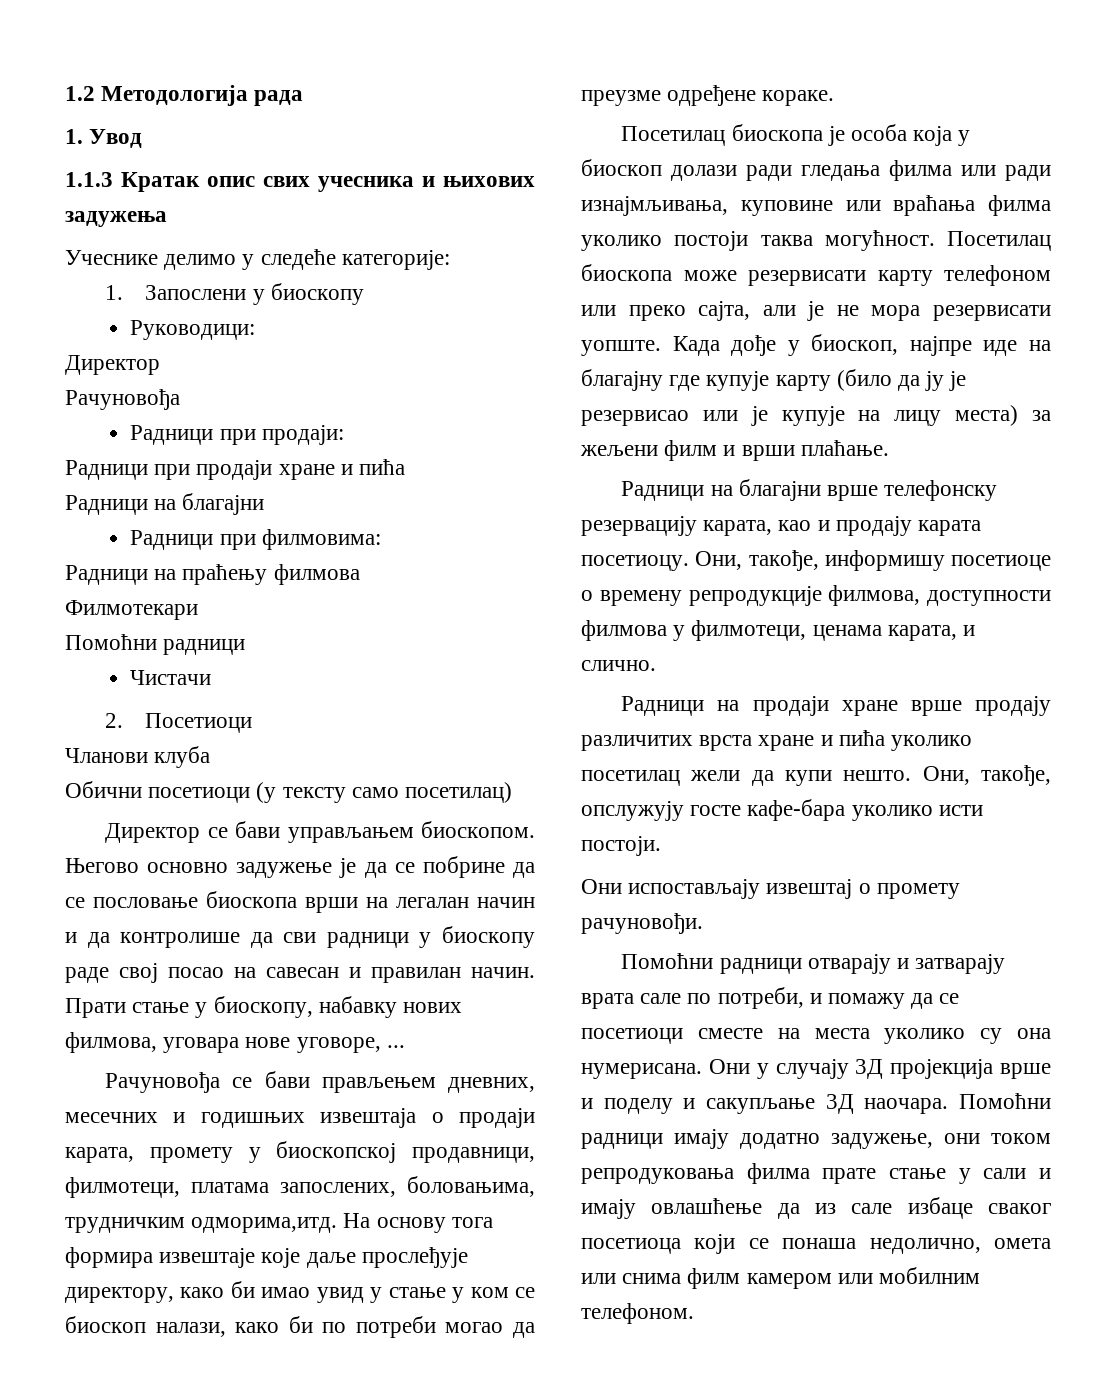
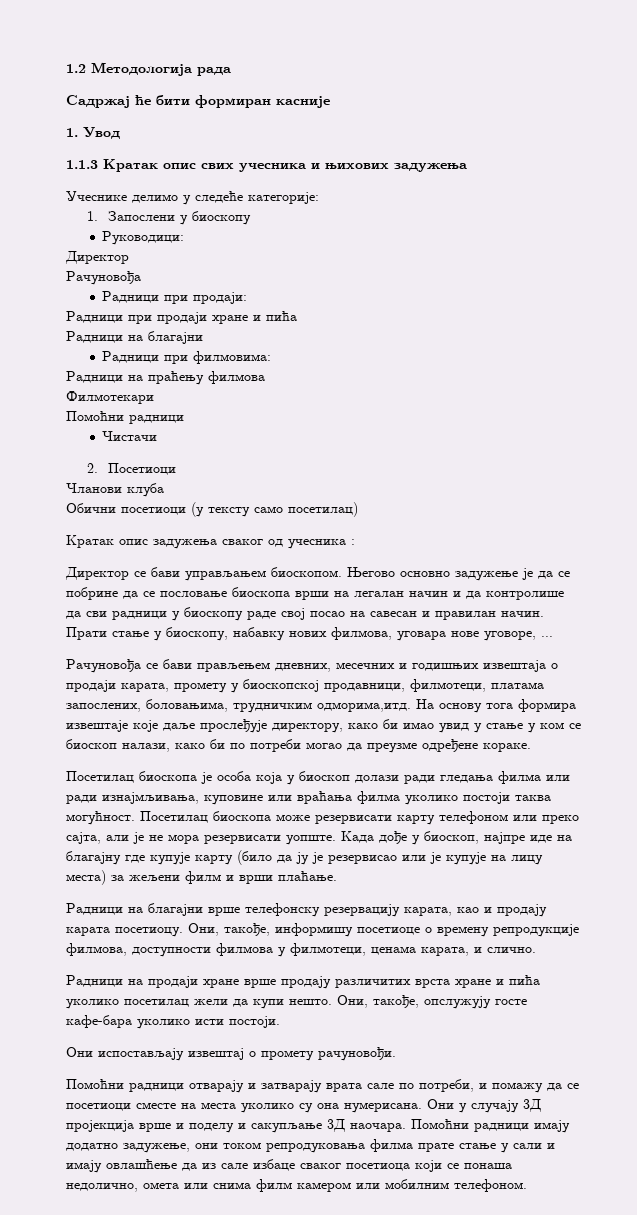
(304, 98) none -> [66,95,330,108] // Садржај ће бити формиран касније
(513, 792) none -> [66,535,355,549] // Кратак опис задужења сваког од учесника :

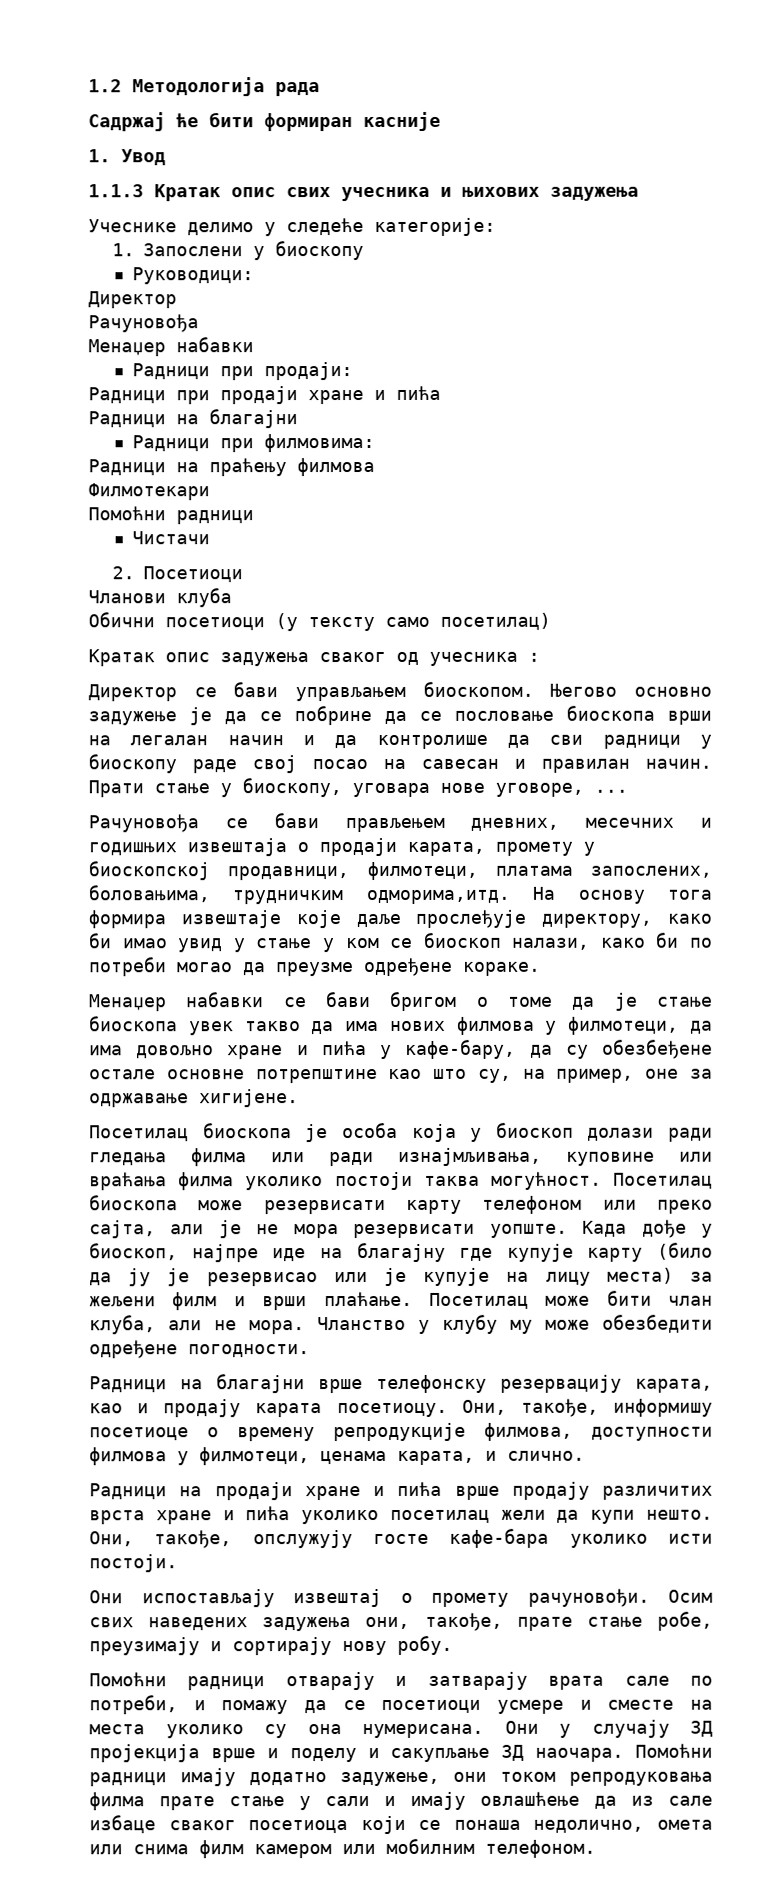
(141, 278) none -> [88,337,254,357] // Meнаџер набавки
[233,627,392,641] набавку нових филмова, -> (342, 788) none
(531, 747) none -> [89,991,713,1012] [89,1016,713,1036] [89,1039,713,1060] [89,1068,713,1084] [89,1089,299,1108] // Meнаџер набавки се бави бригом о томе да је стање биоскопа увек такво да има нових филмова у филмотеци, да има довољно хране и пића у кафе-бару, да су обезбеђене остале основне потрепштине као што су, на пример, оне за одржавање хигијене.
(337, 876) none -> [428,1290,713,1309] [89,1314,713,1335] [89,1340,310,1359] Посетилац може бити члан клуба, али не мора. Чланство у клубу му може обезбедити одређене погодности.
(239, 983) none -> [373,1481,443,1497] и пића
(396, 1054) none -> [668,1589,713,1603] [89,1611,713,1632] [89,1635,453,1656] Осим свих наведених задужења они, такође, прате стање робе, преузимају и сортирају нову робу.
(131, 1107) none -> [497,1699,592,1714] усмере и

